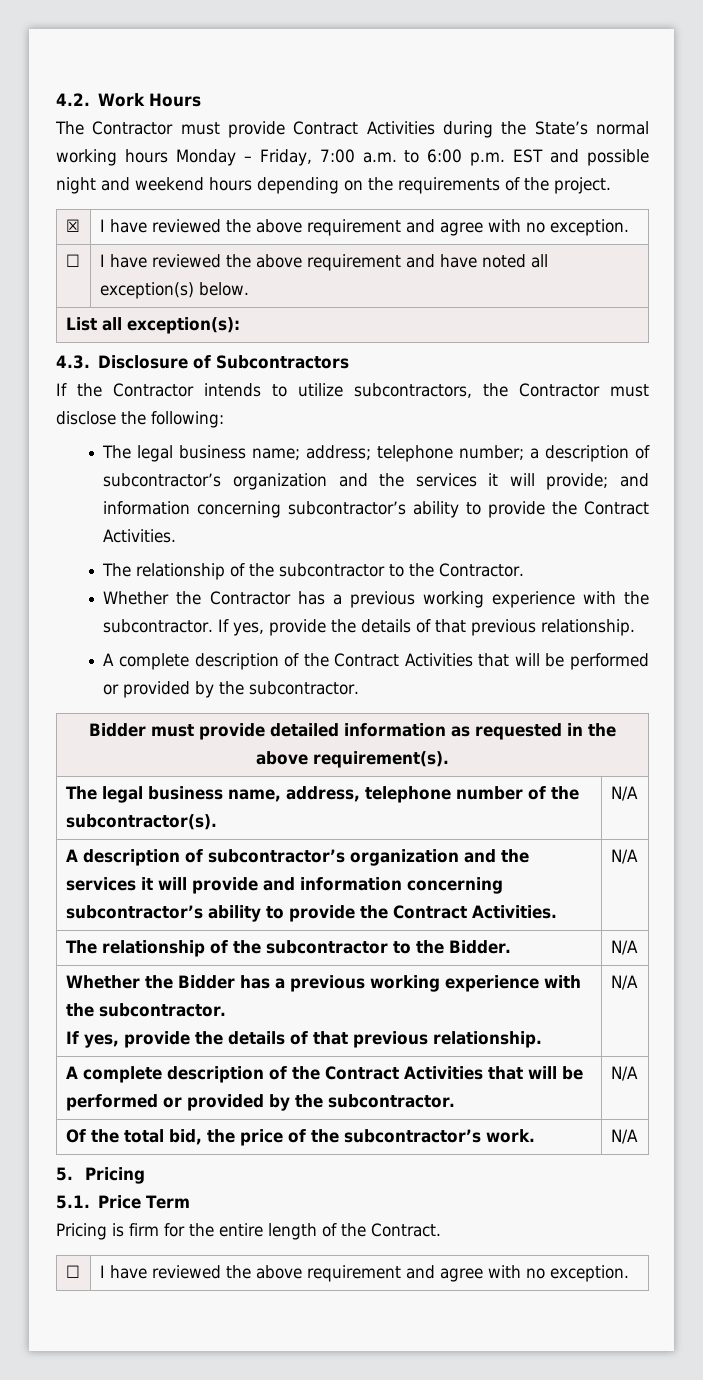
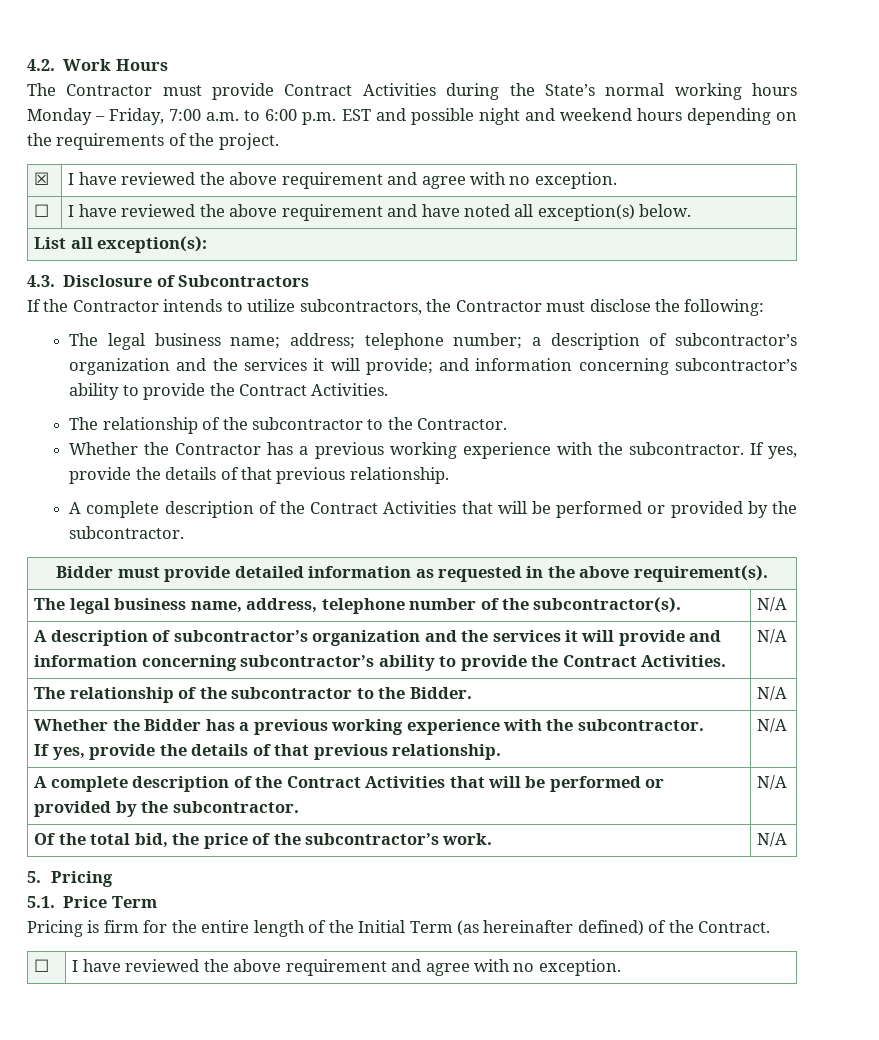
(366, 1230) none -> [358,920,694,936] Initial Term (as hereinafter defined) of the

